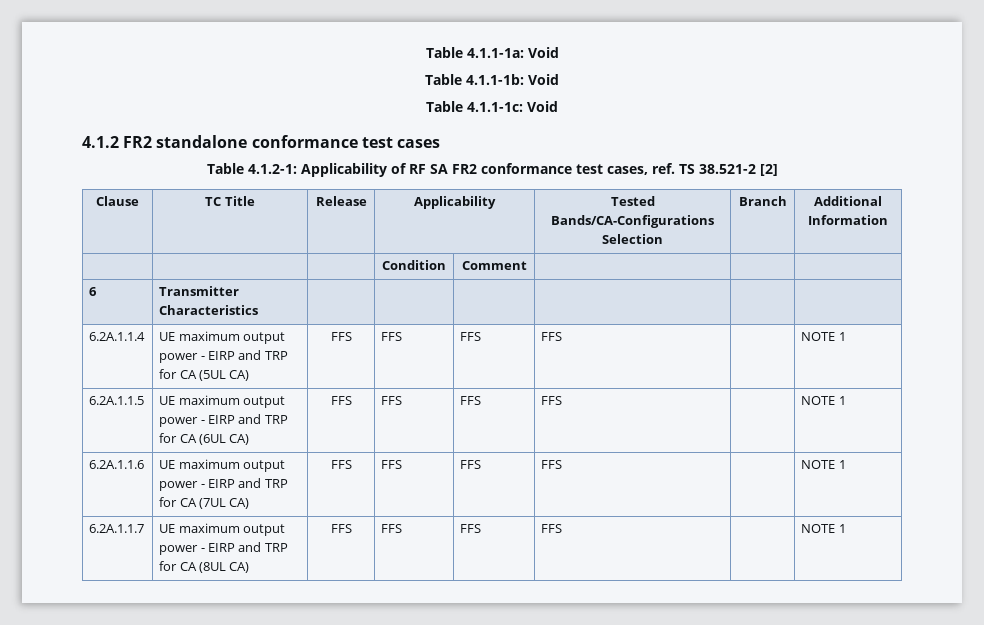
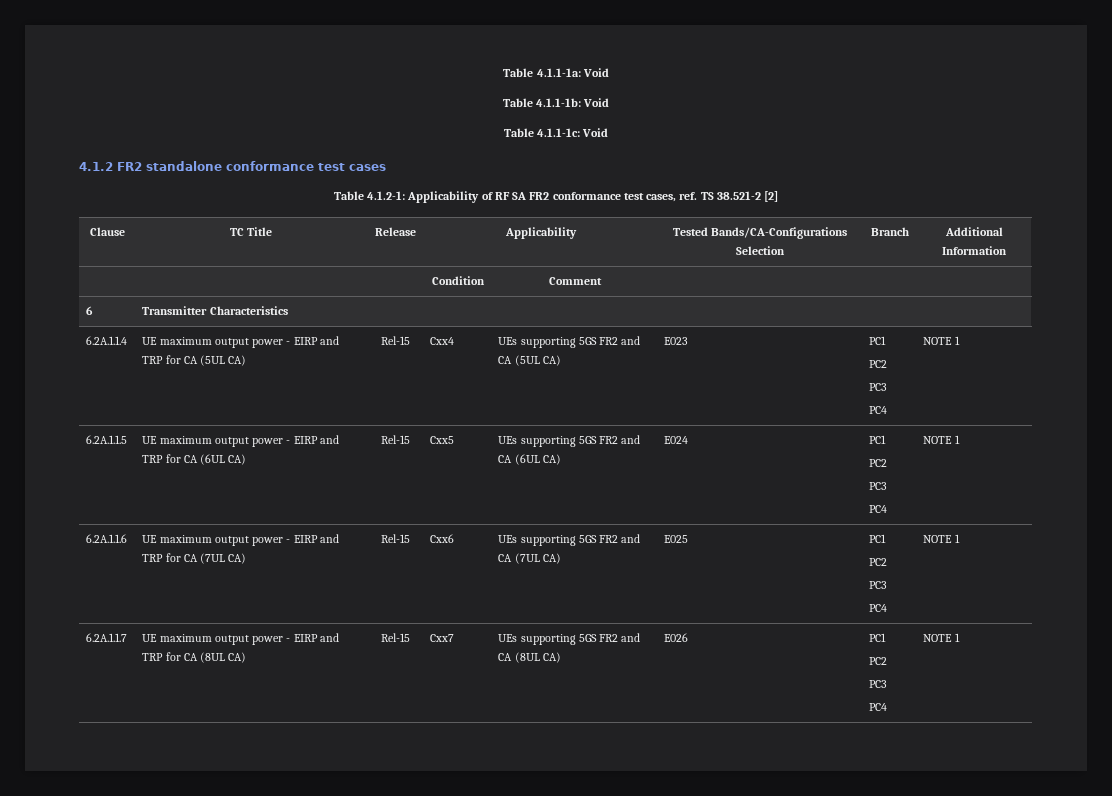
[330,332,352,341] [381,332,403,341] [460,332,482,341] [541,332,563,341] FFS | FFS | FFS | FFS | -> [380,336,410,345] [430,337,455,345] [498,336,641,348] [498,355,561,366] [664,337,689,345] [869,336,887,345] [869,360,888,368] [869,383,888,391] [869,406,888,414] Rel-15 | Cxx4 | UEs supporting 5GS FR2 and CA (5UL CA) | E023 | PC1 // PC2 // PC3 // PC4
[330,396,352,405] [381,396,403,405] [460,396,482,405] [541,396,563,405] FFS | FFS | FFS | FFS | -> [380,435,410,444] [430,436,455,444] [498,435,641,447] [498,454,561,465] [664,436,689,444] [869,435,887,444] [869,459,888,467] [869,482,888,490] [869,505,888,513] Rel-15 | Cxx5 | UEs supporting 5GS FR2 and CA (6UL CA) | E024 | PC1 // PC2 // PC3 // PC4
[330,460,352,469] [381,460,403,469] [460,460,482,469] [541,460,563,469] FFS | FFS | FFS | FFS | -> [380,534,410,543] [430,534,455,543] [498,534,641,546] [498,553,561,564] [664,535,689,543] [869,534,887,543] [869,558,888,566] [869,581,888,589] [869,604,888,612] Rel-15 | Cxx6 | UEs supporting 5GS FR2 and CA (7UL CA) | E025 | PC1 // PC2 // PC3 // PC4
[330,524,352,533] [381,524,403,533] [460,524,482,533] [541,524,563,533] FFS | FFS | FFS | FFS | -> [380,633,410,642] [430,634,455,642] [498,633,641,645] [498,652,561,663] [664,633,689,642] [869,633,887,642] [869,657,888,665] [869,680,888,688] [869,703,888,711] Rel-15 | Cxx7 | UEs supporting 5GS FR2 and CA (8UL CA) | E026 | PC1 // PC2 // PC3 // PC4

